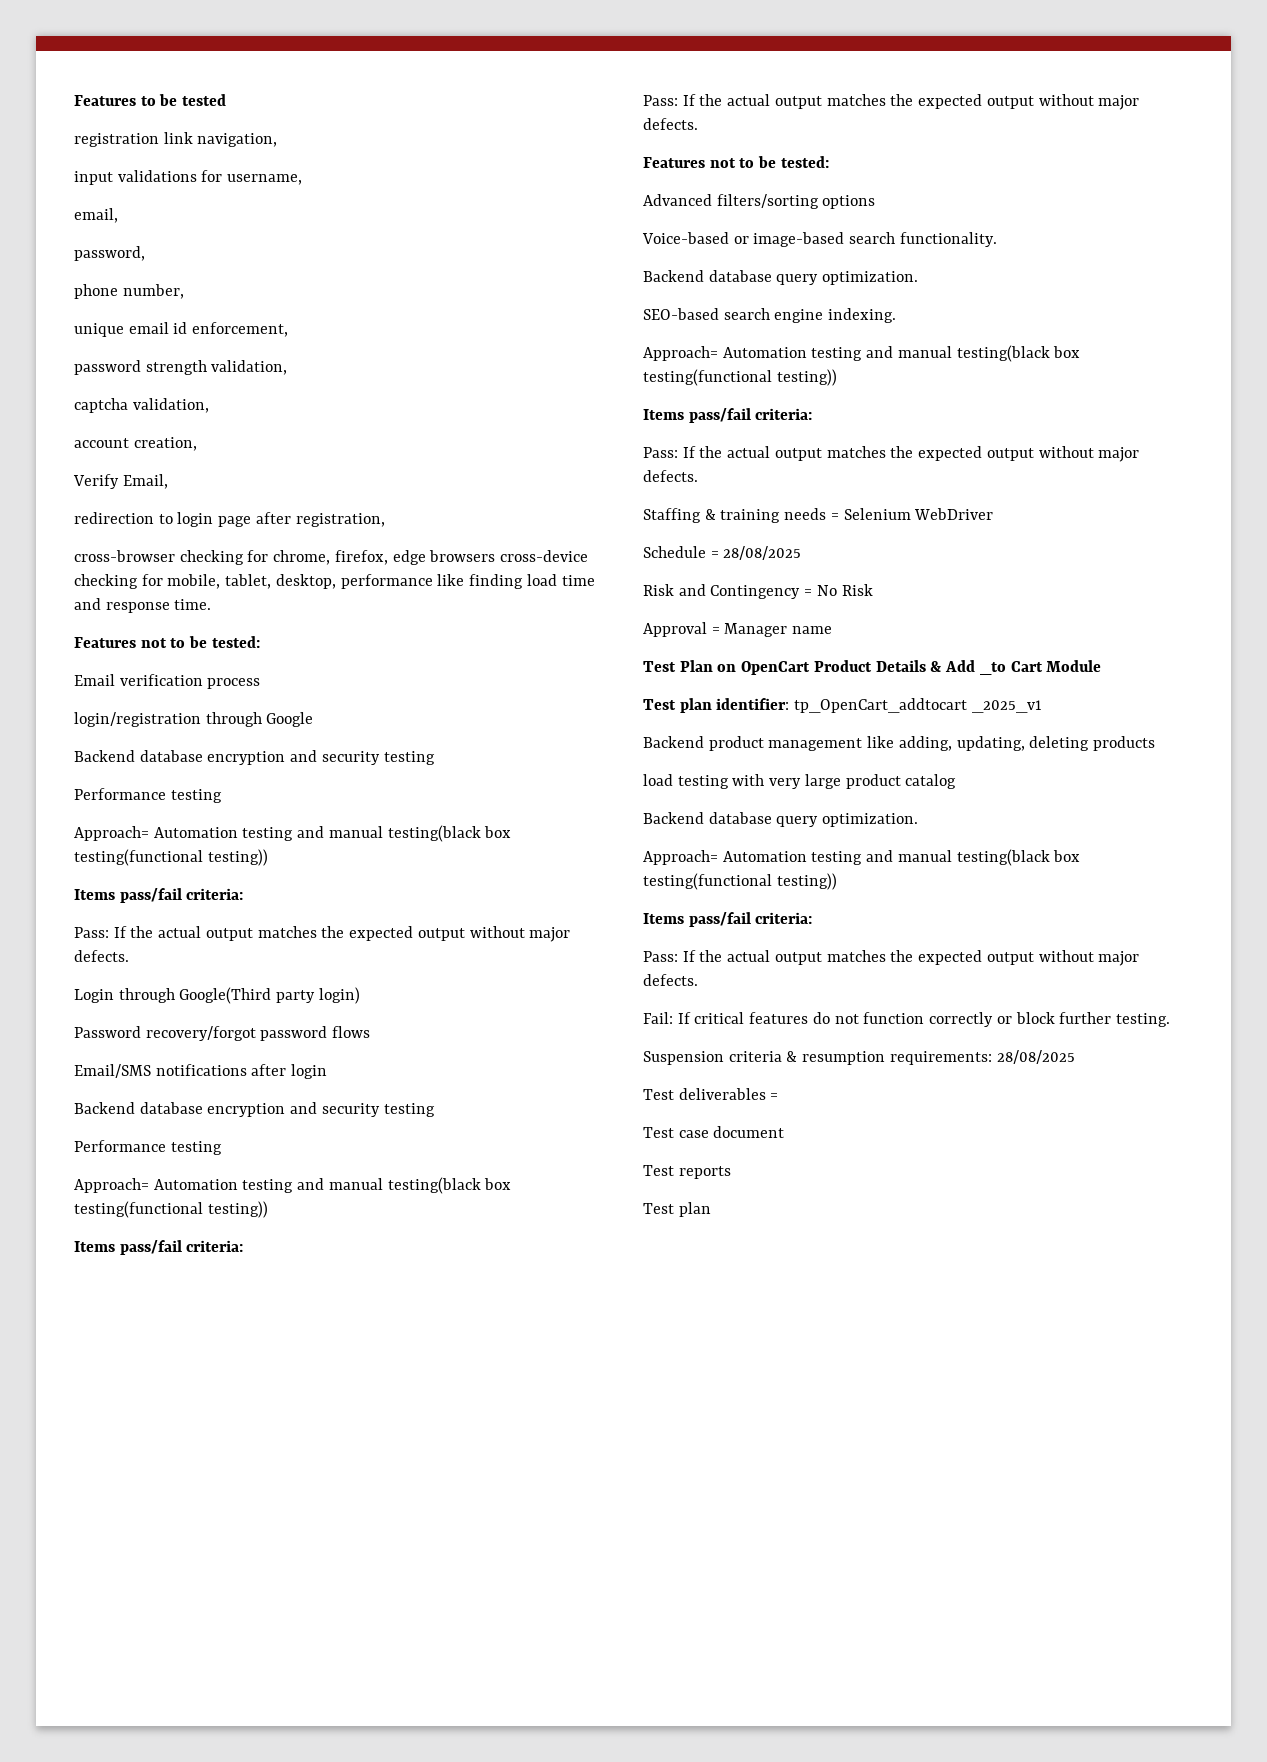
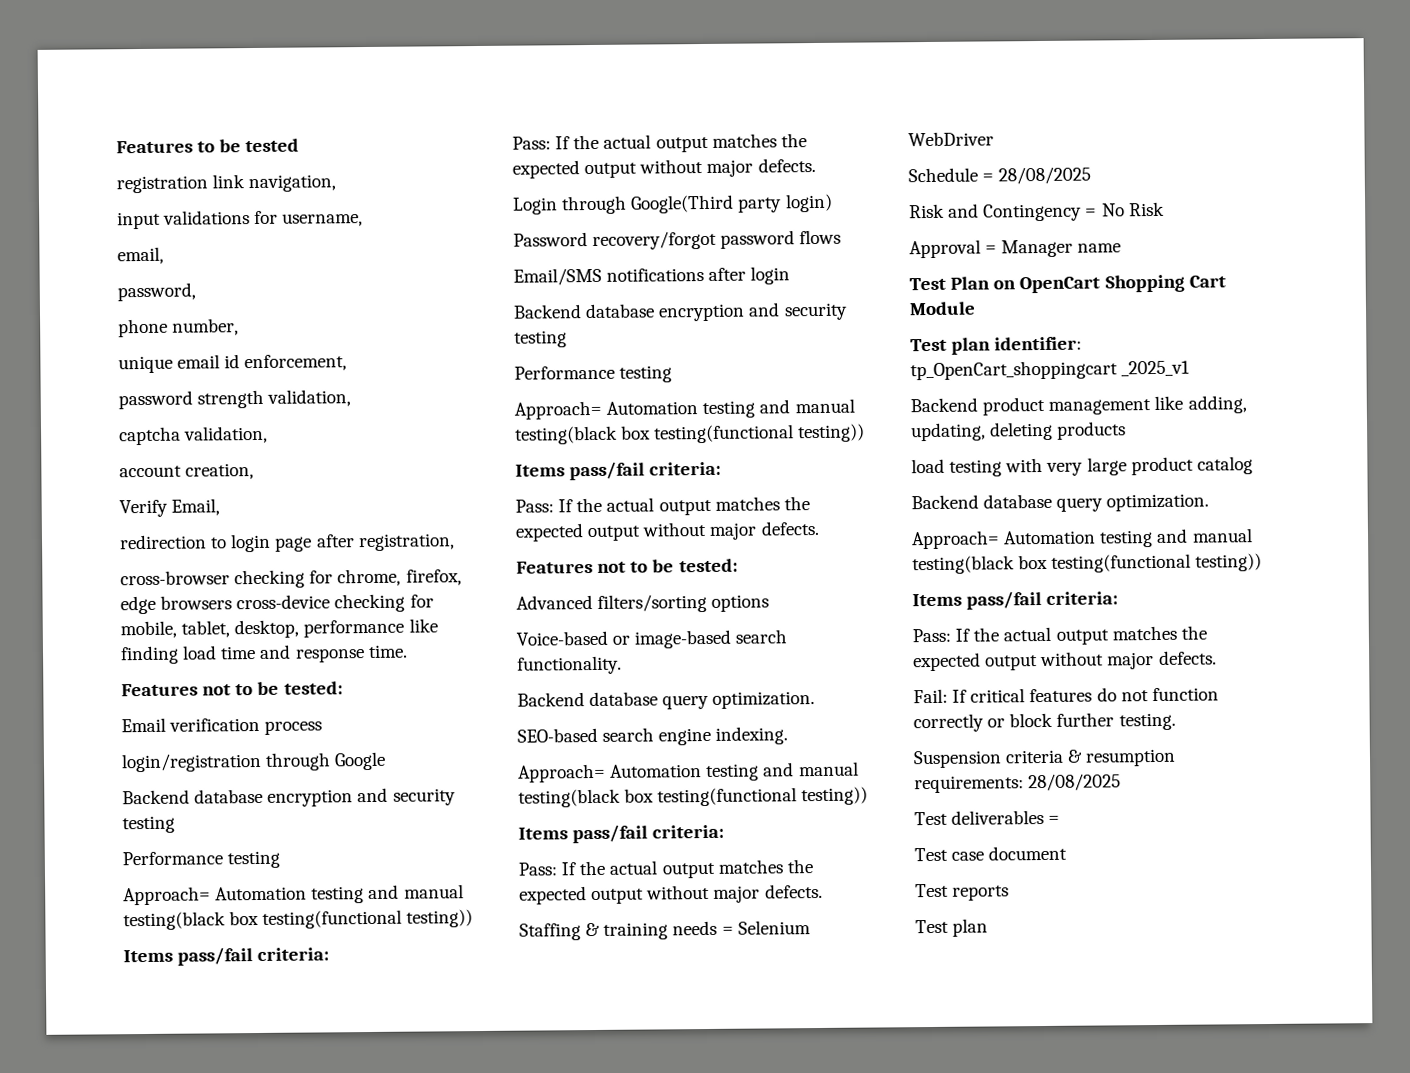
[813,660,1006,675] Product Details & Add _to -> [1104,274,1185,293] Shopping
[794,698,968,713] tp_OpenCart_addtocart -> [910,360,1118,381] tp_OpenCart_shoppingcart

